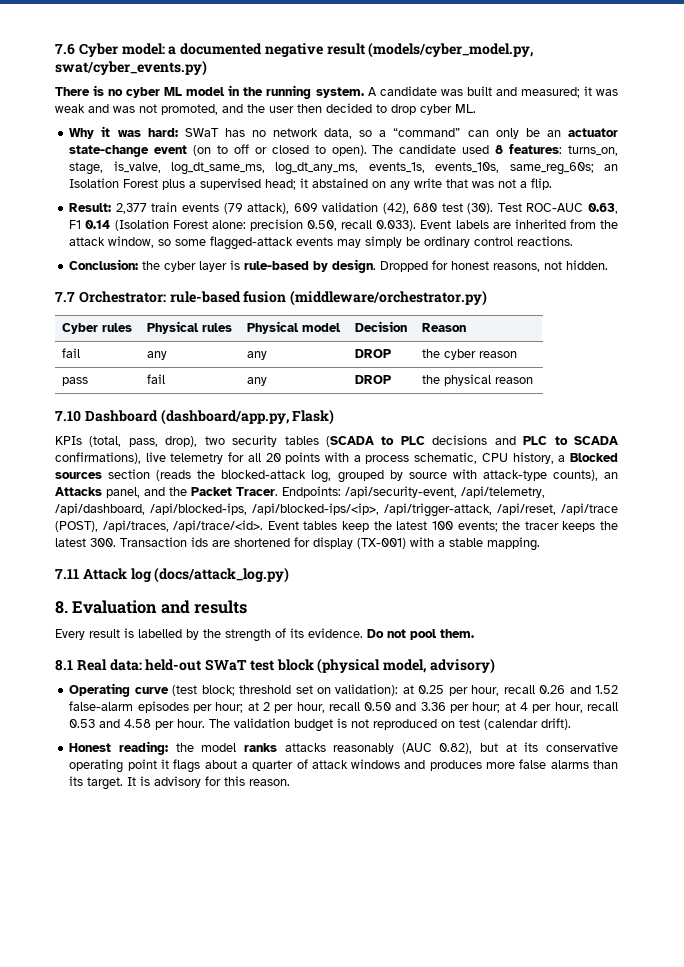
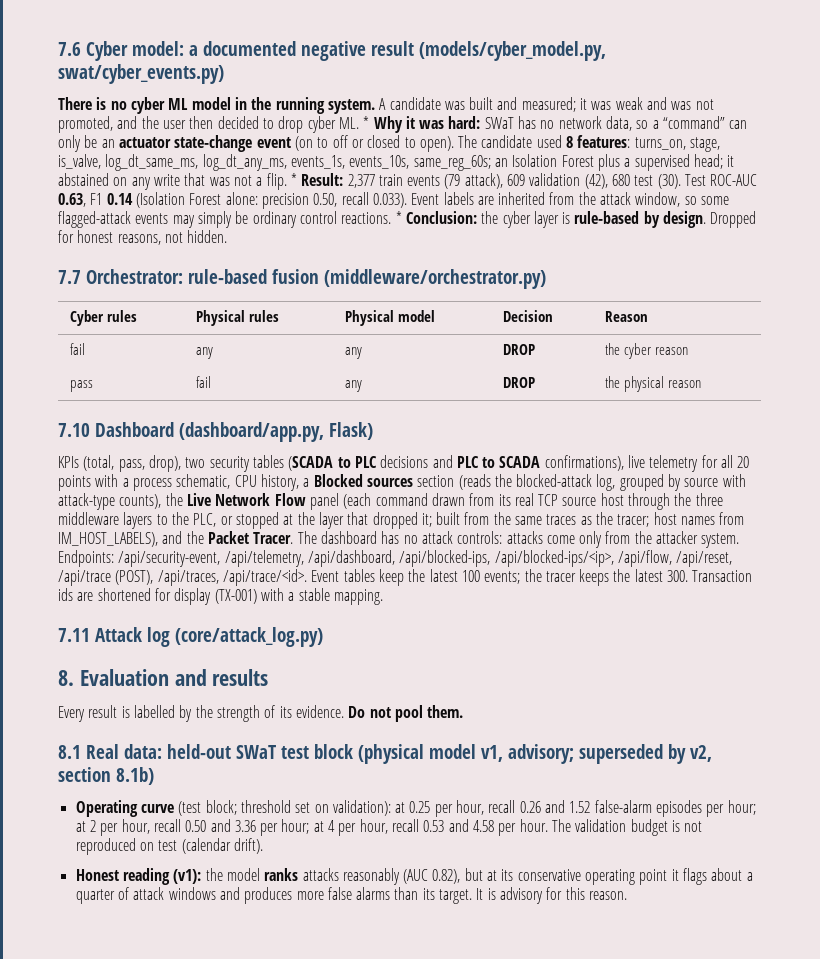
(476, 108) // -> [363,116,370,129] *
(553, 184) // -> [290,173,297,186] *
(574, 241) // -> [395,211,402,224] *
[603,472,618,479] [55,487,278,498] an Attacks panel, and the Packet Tracer. -> [165,493,723,510] [58,512,745,529] [58,531,740,548] the Live Network Flow panel (each command drawn from its real TCP source host through the three middleware layers to the PLC, or stopped at the layer that dropped it; built from the same traces as the tracer; host names from IM_HOST_LABELS), and the Packet Tracer. The dashboard has no attack controls: attacks come only from the attacker system.
[384,503,492,517] /api/trigger-attack, -> [617,550,672,567] /api/flow,
[154,567,290,583] (docs/attack_log.py) -> [175,627,323,647] (core/attack_log.py)
[383,658,496,674] model, advisory) -> [429,744,712,764] [58,767,154,785] model v1, advisory; superseded by v2, section 8.1b)
[118,741,168,755] reading: -> [122,868,202,885] reading (v1):

